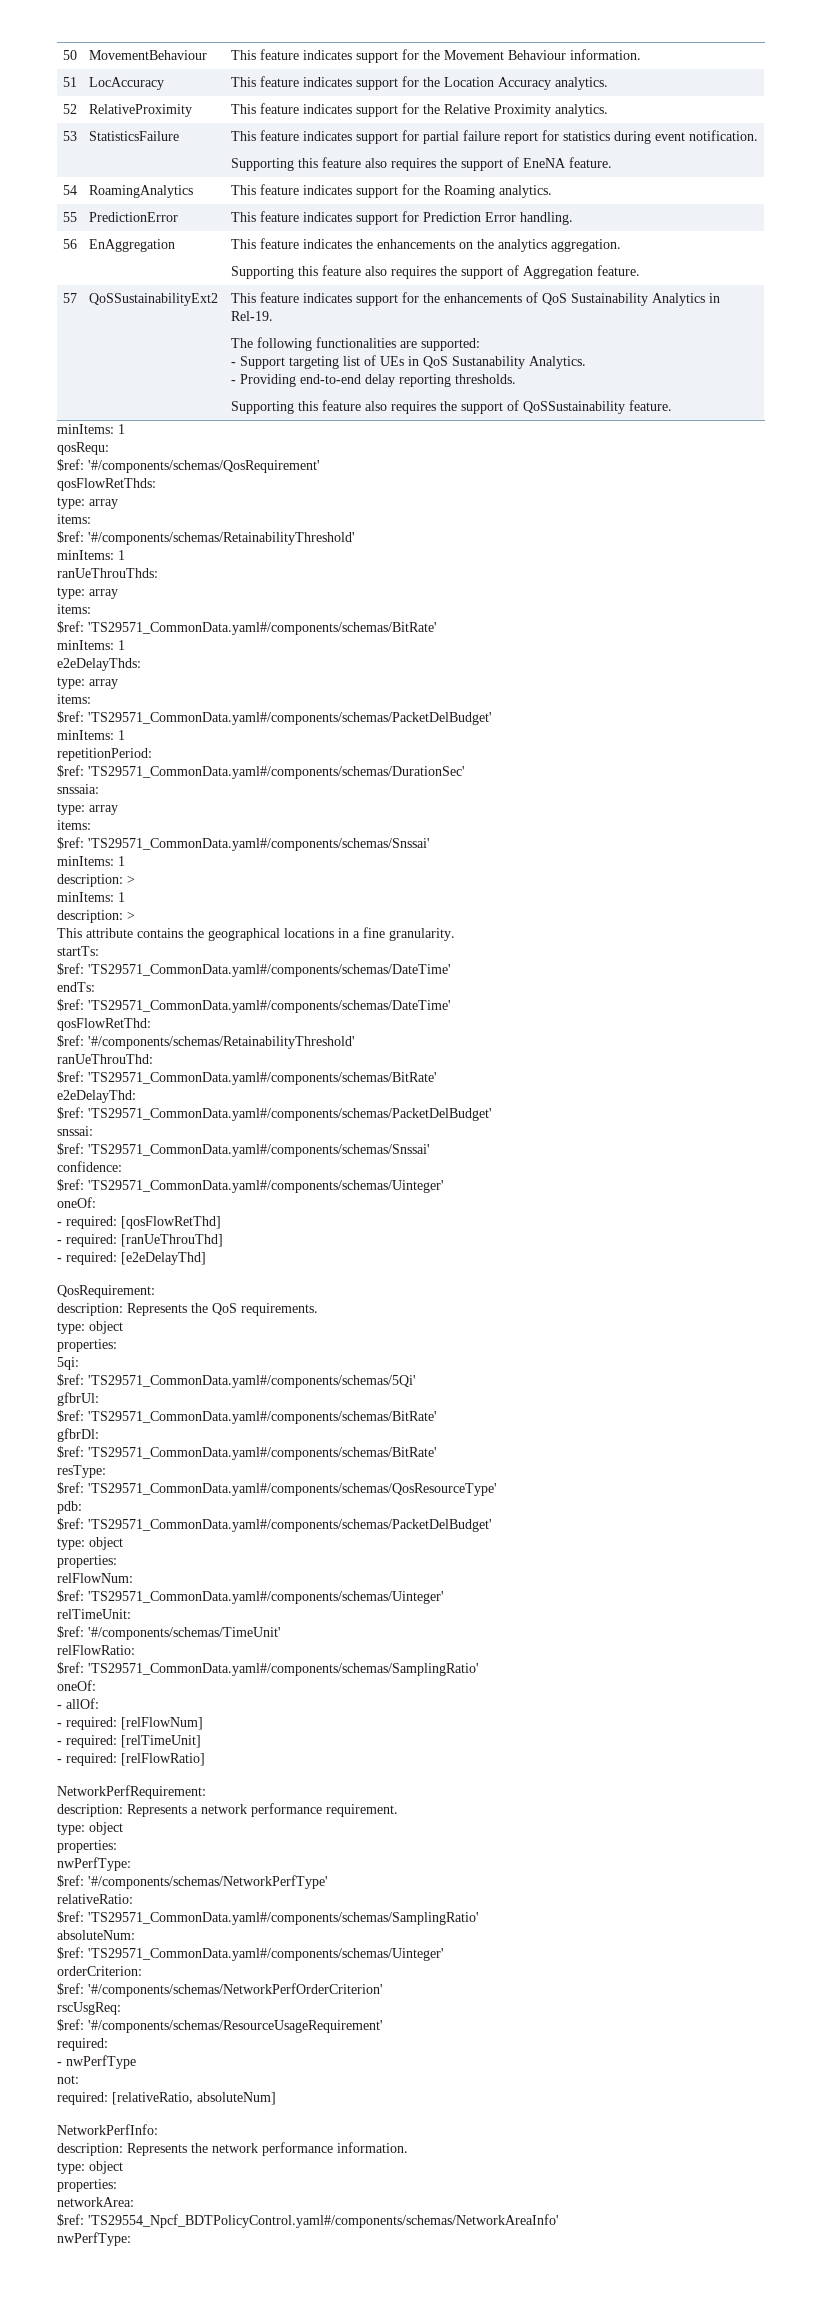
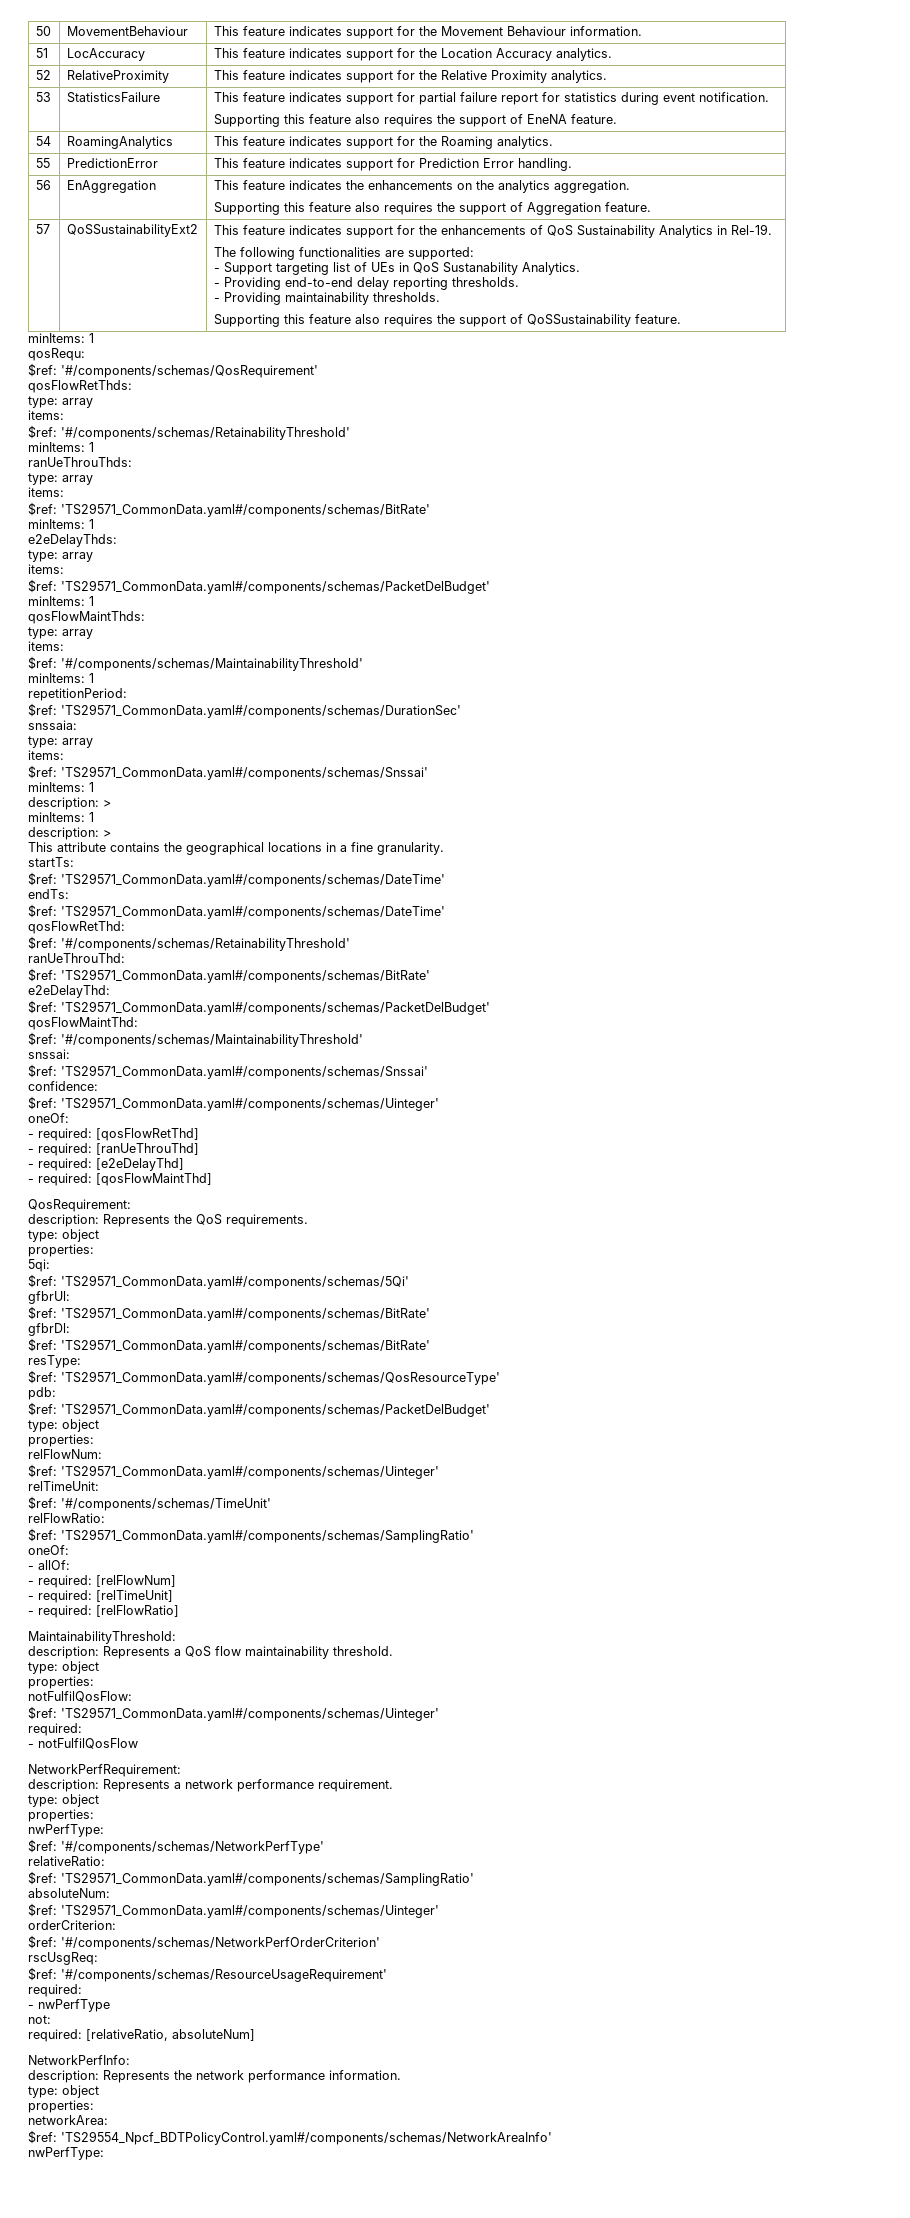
(516, 379) none -> [213,292,440,305] // - Providing maintainability thresholds.
(125, 735) none -> [28,611,145,624] [28,627,93,639] [28,641,64,651] [28,656,363,671] [28,673,94,683] // qosFlowMaintThds: // type: array // items: // $ref: '#/components/schemas/MaintainabilityThreshold' // minItems: 1
(492, 1114) none -> [28,1017,138,1030] [28,1032,363,1047] // qosFlowMaintThd: // $ref: '#/components/schemas/MaintainabilityThreshold'
(206, 1258) none -> [28,1173,212,1186] // - required: [qosFlowMaintThd]
(205, 1759) none -> [28,1631,176,1644] [28,1646,393,1659] [28,1661,99,1674] [28,1676,94,1689] [28,1691,132,1702] [28,1706,439,1721] [28,1723,82,1736] [28,1738,138,1749] // MaintainabilityThreshold: // description: Represents a QoS flow maintainability threshold. // type: object // properties: // notFulfilQosFlow: // $ref: 'TS29571_CommonData.yaml#/components/schemas/Uinteger' // required: // - notFulfilQosFlow

